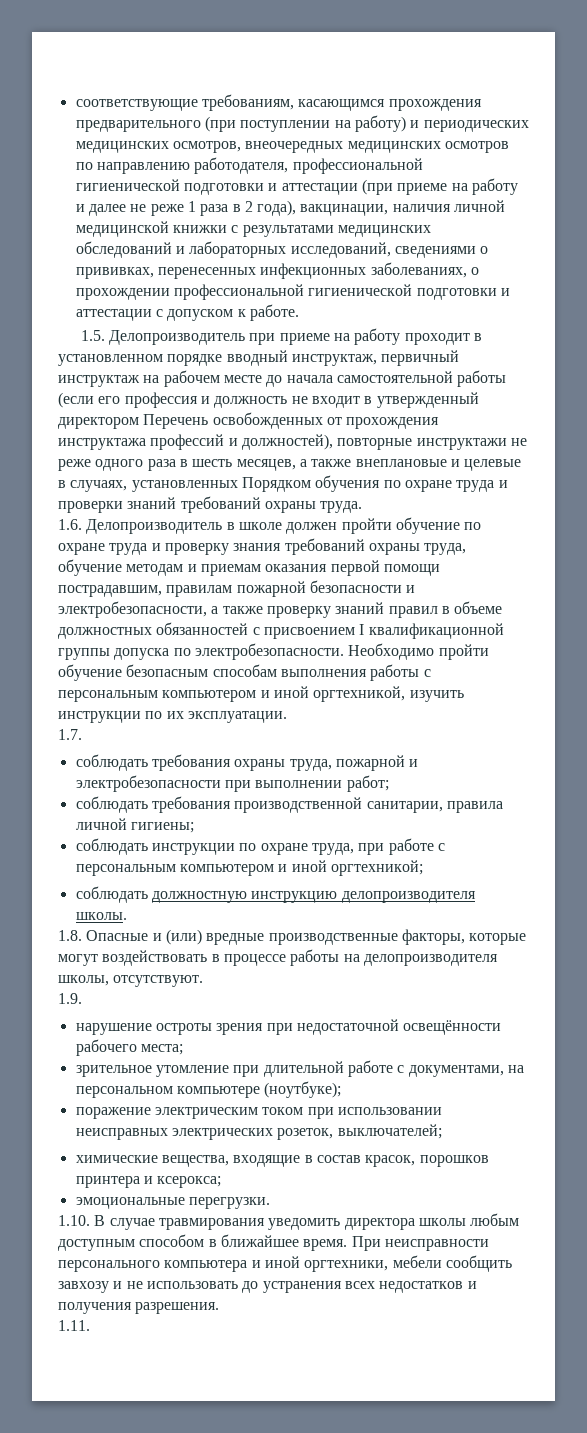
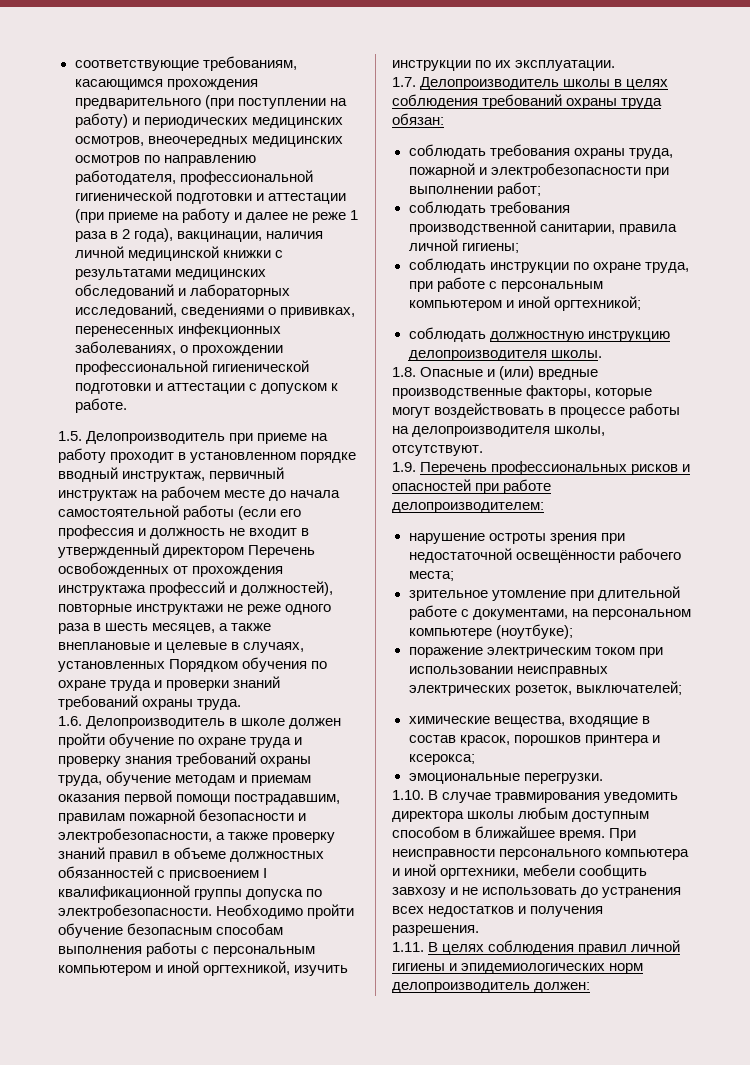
(82, 734) none -> [420,77,669,90] [392,94,663,109] [392,113,444,125] Делопроизводитель школы в целях соблюдения требований охраны труда обязан:
(82, 998) none -> [420,461,691,475] [392,479,552,494] [392,502,544,513] Перечень профессиональных рисков и опасностей при работе делопроизводителем:
(90, 1325) none -> [428,940,681,955] [392,963,644,974] [392,982,591,993] В целях соблюдения правил личной гигиены и эпидемиологических норм делопроизводитель должен:

